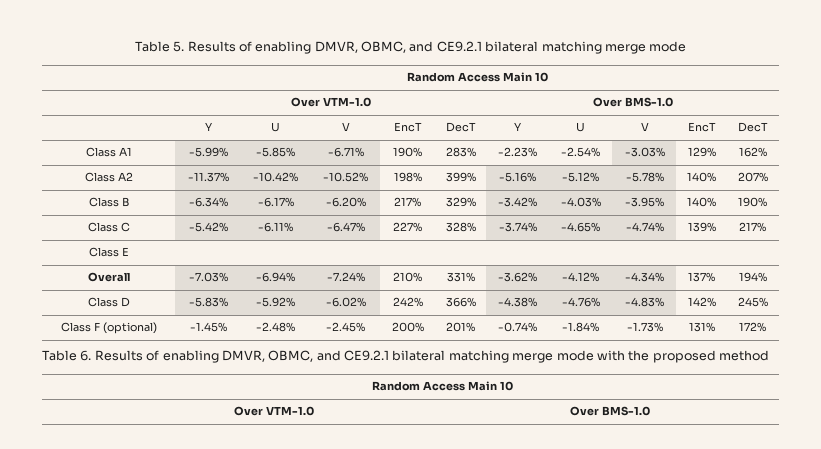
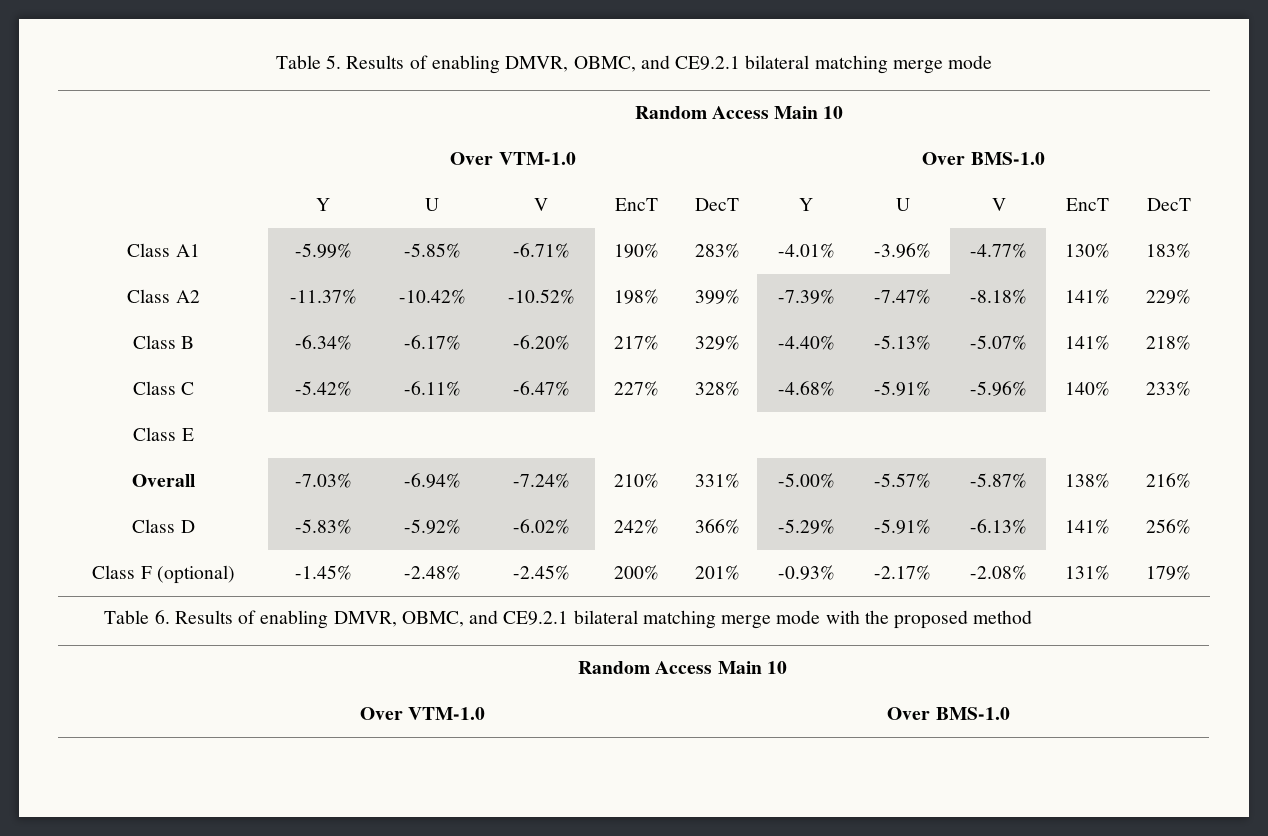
[498,147,537,157] [561,147,600,157] [624,147,665,157] [687,147,716,157] [738,147,767,157] -2.23% | -2.54% | -3.03% | 129% | 162% -> [777,243,835,258] [874,243,931,258] [970,243,1027,258] [1064,243,1110,258] [1146,243,1191,258] -4.01% | -3.96% | -4.77% | 130% | 183%
[499,172,536,182] [562,172,599,182] [625,172,664,182] [687,172,716,182] [737,172,768,182] -5.16% | -5.12% | -5.78% | 140% | 207% -> [777,289,835,304] [874,289,931,304] [970,289,1027,304] [1064,289,1110,304] [1146,289,1191,304] -7.39% | -7.47% | -8.18% | 141% | 229%
[498,197,537,207] [560,197,601,207] [625,197,664,207] [687,197,716,207] [738,197,767,207] -3.42% | -4.03% | -3.95% | 140% | 190% -> [777,335,835,350] [874,335,931,350] [970,335,1027,350] [1064,335,1110,350] [1146,335,1191,350] -4.40% | -5.13% | -5.07% | 141% | 218%
[498,222,537,232] [561,222,600,232] [625,222,664,232] [687,222,716,232] [739,222,766,232] -3.74% | -4.65% | -4.74% | 139% | 217% -> [777,381,835,396] [874,381,931,396] [970,381,1027,396] [1064,381,1110,396] [1146,381,1191,396] -4.68% | -5.91% | -5.96% | 140% | 233%
[498,272,537,282] [562,272,599,282] [625,272,664,282] [688,272,715,282] [738,272,767,282] -3.62% | -4.12% | -4.34% | 137% | 194% -> [777,473,835,488] [874,473,931,488] [970,473,1027,488] [1064,473,1110,488] [1146,473,1191,488] -5.00% | -5.57% | -5.87% | 138% | 216%
[498,297,537,307] [561,297,600,307] [625,297,664,307] [687,297,716,307] [737,297,768,307] -4.38% | -4.76% | -4.83% | 142% | 245% -> [777,519,835,534] [874,519,931,534] [970,519,1027,534] [1064,519,1110,534] [1146,519,1191,534] -5.29% | -5.91% | -6.13% | 141% | 256%
[498,322,537,332] [562,322,599,332] [626,322,663,332] -0.74% | -1.84% | -1.73% -> [777,565,835,580] [874,565,931,580] [970,565,1027,580] -0.93% | -2.17% | -2.08%
[739,322,766,332] 172% -> [1146,565,1191,580] 179%

